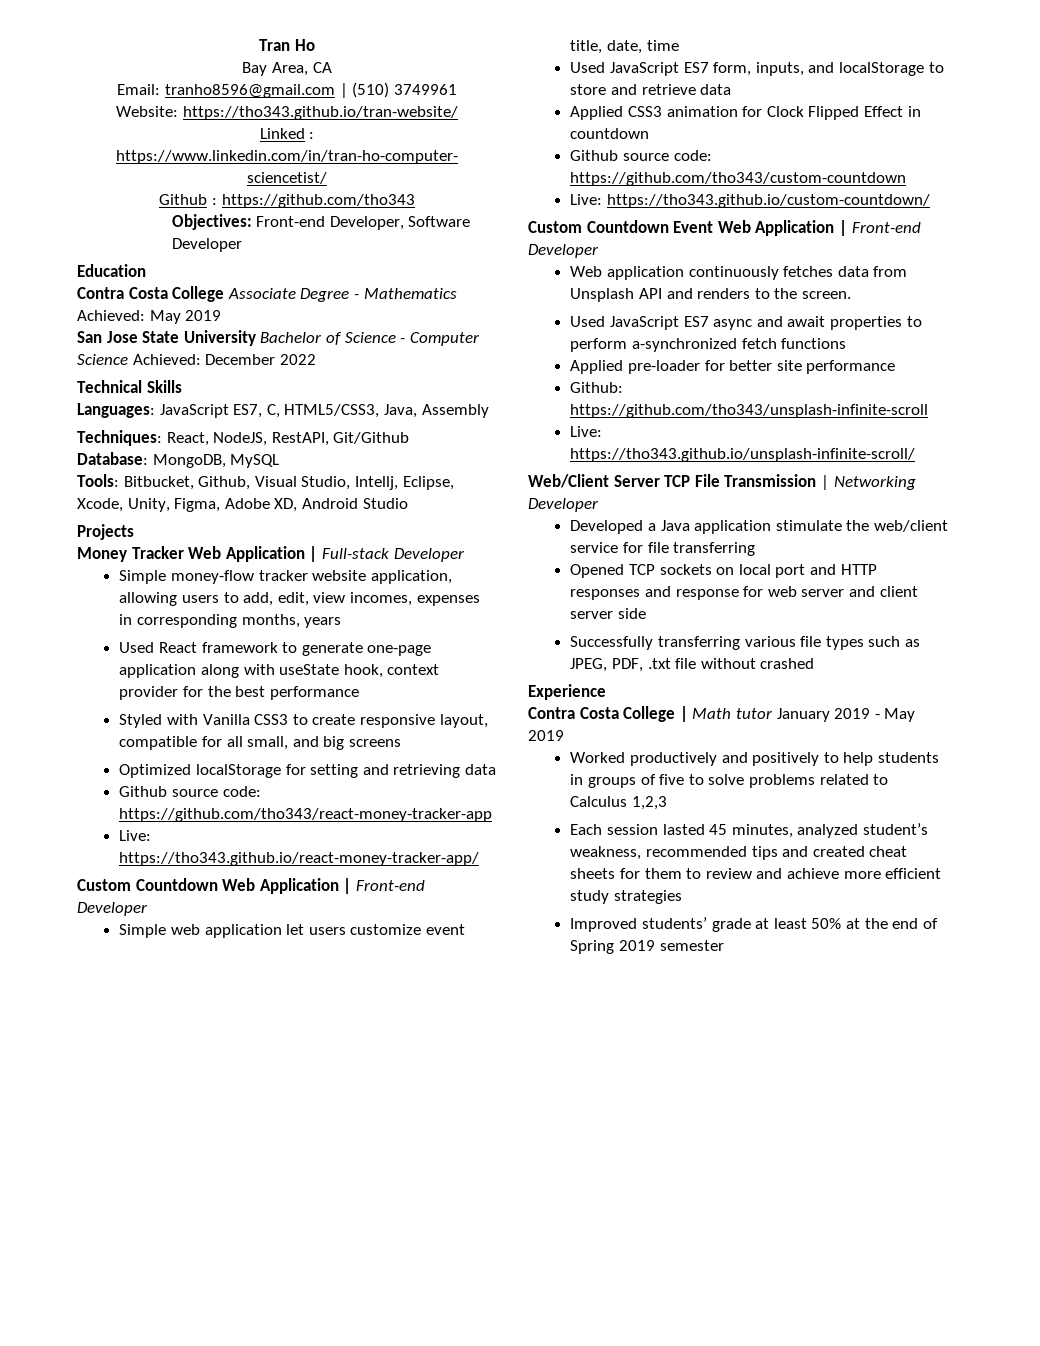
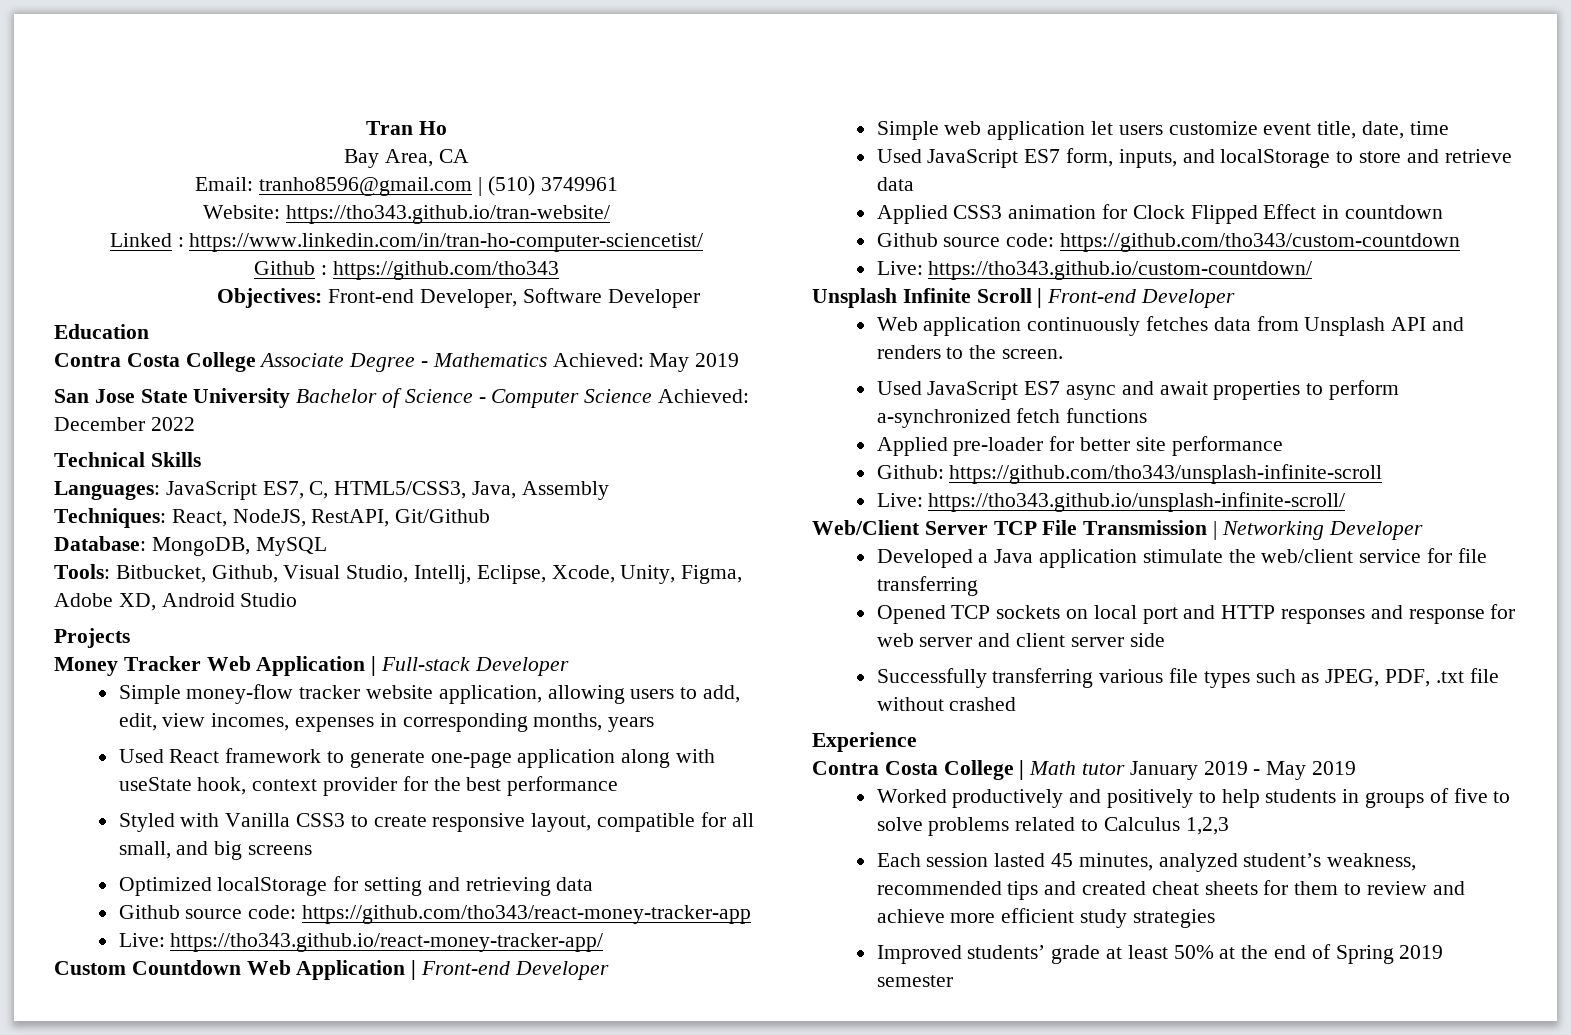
[528,220,835,236] Custom Countdown Event Web Application -> [812,288,1032,308] Unsplash Infinite Scroll

